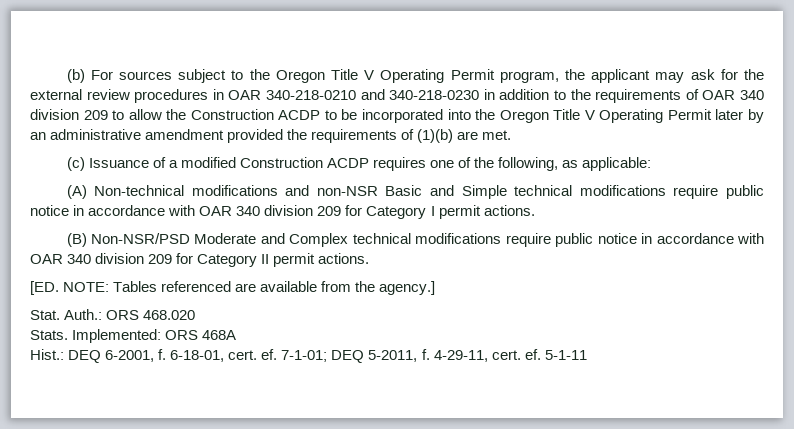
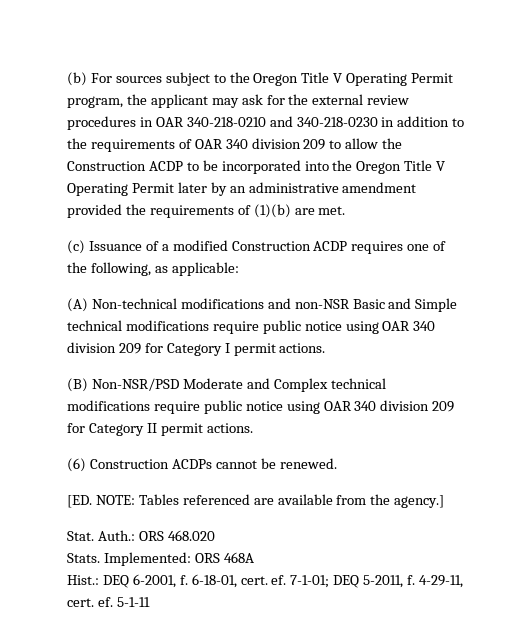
[73,205,196,216] in accordance with -> [345,321,379,334] using
[641,233,765,244] in accordance with -> [286,401,320,414] using
(370, 258) none -> [67,458,337,472] // (6) Construction ACDPs cannot be renewed.

